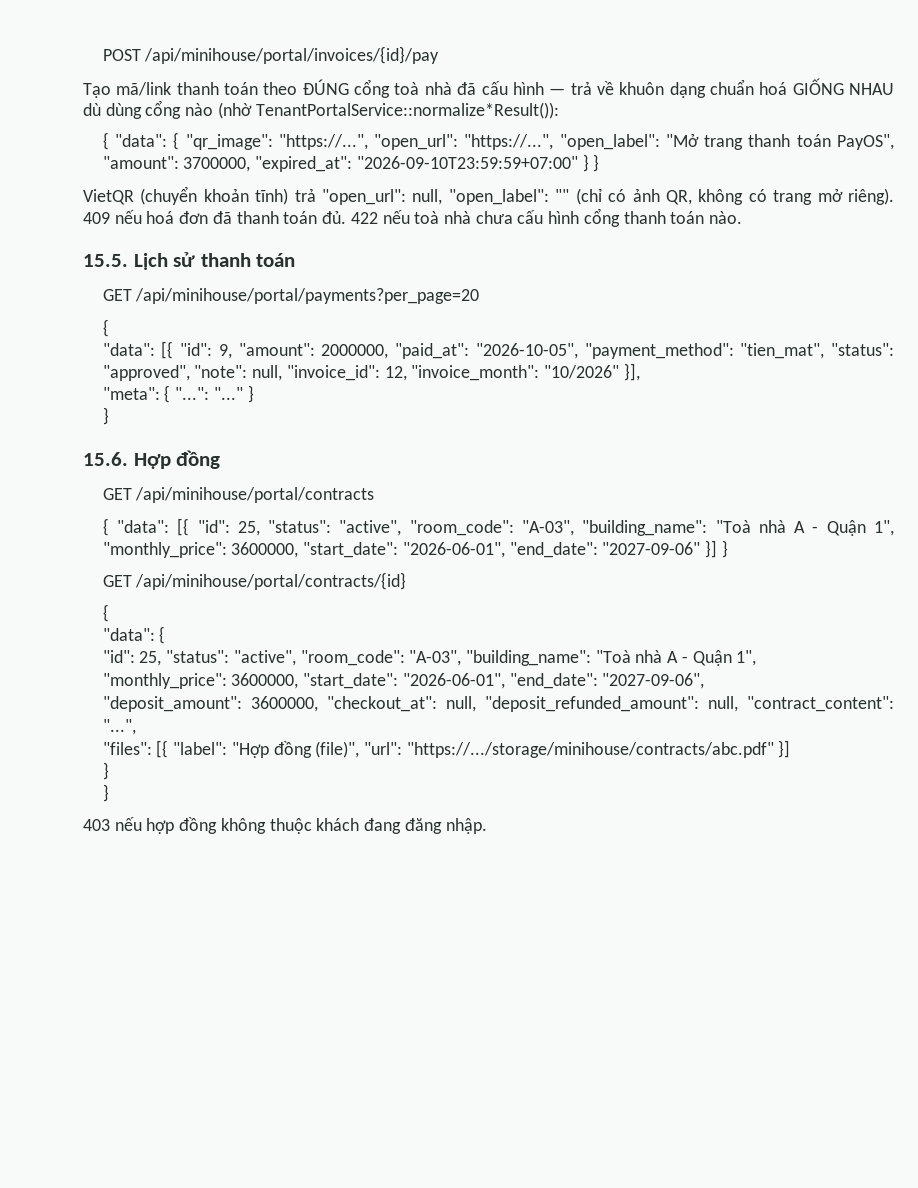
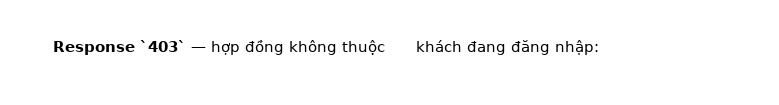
[102,46,440,64] [83,78,895,98] [83,100,559,119] [102,132,895,150] [102,154,600,172] [83,186,894,205] [83,208,743,227] [83,252,296,270] [102,288,480,304] [102,319,109,337] [102,341,894,359] [102,363,640,381] [102,385,254,403] [102,407,109,425] [83,450,221,469] [102,487,375,503] [102,518,894,536] [102,540,728,558] [102,572,407,590] [102,604,109,622] [102,626,166,644] [102,650,757,666] [102,673,705,689] [102,696,894,712] [102,719,136,735] [102,740,791,758] [102,762,109,780] [102,784,109,802] [83,817,142,831] POST /api/minihouse/portal/invoices/{id}/pay // Tạo mã/link thanh toán theo ĐÚNG cổng toà nhà đã cấu hình — trả về khuôn dạng chuẩn hoá GIỐNG NHAU dù dùng cổng nào (nhờ TenantPortalService::normalize*Result()): // { "data": { "qr_image": "https://...", "open_url": "https://...", "open_label": "Mở trang thanh toán PayOS", "amount": 3700000, "expired_at": "2026-09-10T23:59:59+07:00" } } // VietQR (chuyển khoản tĩnh) trả "open_url": null, "open_label": "" (chỉ có ảnh QR, không có trang mở riêng). 409 nếu hoá đơn đã thanh toán đủ. 422 nếu toà nhà chưa cấu hình cổng thanh toán nào. // 15.5. Lịch sử thanh toán // GET /api/minihouse/portal/payments?per_page=20 // { // "data": [{ "id": 9, "amount": 2000000, "paid_at": "2026-10-05", "payment_method": "tien_mat", "status": "approved", "note": null, "invoice_id": 12, "invoice_month": "10/2026" }], // "meta": { "...": "..." } // } // 15.6. Hợp đồng // GET /api/minihouse/portal/contracts // { "data": [{ "id": 25, "status": "active", "room_code": "A-03", "building_name": "Toà nhà A - Quận 1", "monthly_price": 3600000, "start_date": "2026-06-01", "end_date": "2027-09-06" }] } // GET /api/minihouse/portal/contracts/{id} // { // "data": { // "id": 25, "status": "active", "room_code": "A-03", "building_name": "Toà nhà A - Quận 1", // "monthly_price": 3600000, "start_date": "2026-06-01", "end_date": "2027-09-06", // "deposit_amount": 3600000, "checkout_at": null, "deposit_refunded_amount": null, "contract_content": "...", // "files": [{ "label": "Hợp đồng (file)", "url": "https://.../storage/minihouse/contracts/abc.pdf" }] // } // } // 403 nếu -> [53,40,206,55] Response `403` —
[445,818,487,834] nhập. -> [555,40,599,55] nhập:

